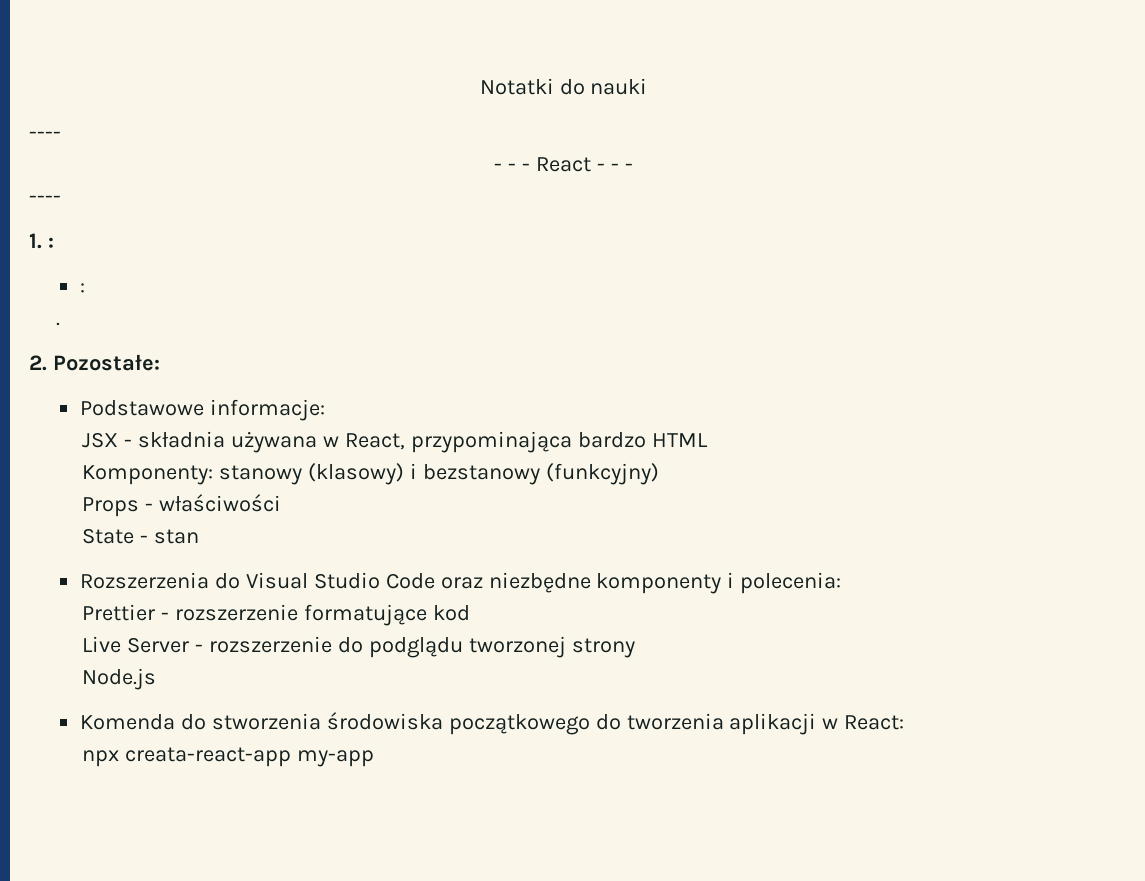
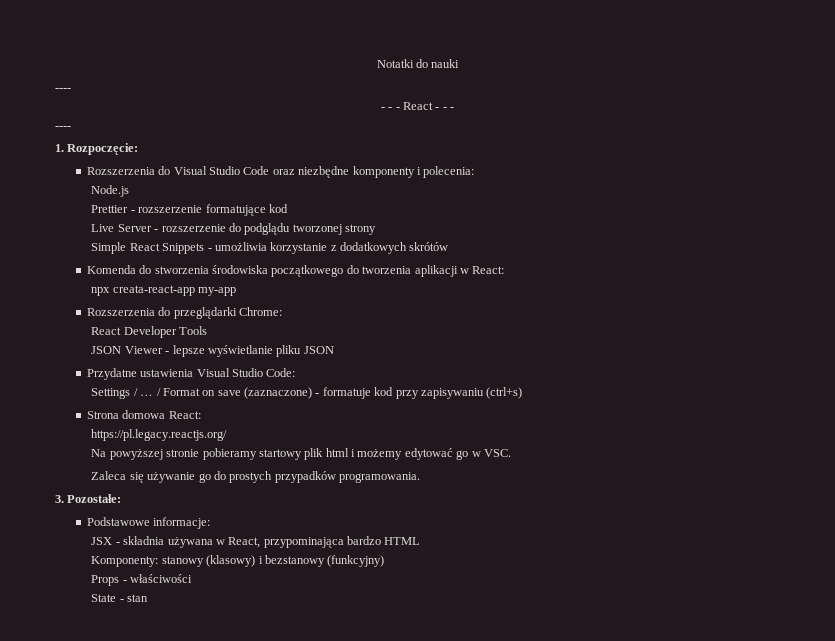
[47,237,54,248] [79,283,85,293] [55,322,60,326] [29,355,47,371] : // : // . // 2. -> [67,143,139,155] [86,166,475,178] [91,185,130,197] [91,204,288,216] [91,223,376,235] [91,242,449,254] [86,265,505,277] [91,285,237,296] [86,307,283,319] [91,326,208,338] [91,345,334,357] [86,368,296,380] [91,387,523,399] [86,410,201,419] [91,429,228,441] [91,448,511,460] [91,471,420,483] [55,495,64,503] Rozpoczęcie: // Rozszerzenia do Visual Studio Code oraz niezbędne komponenty i polecenia: // Node.js // Prettier - rozszerzenie formatujące kod // Live Server - rozszerzenie do podglądu tworzonej strony // Simple React Snippets - umożliwia korzystanie z dodatkowych skrótów // Komenda do stworzenia środowiska początkowego do tworzenia aplikacji w React: // npx creata-react-app my-app // Rozszerzenia do przeglądarki Chrome: // React Developer Tools // JSON Viewer - lepsze wyświetlanie pliku JSON // Przydatne ustawienia Visual Studio Code: // Settings / … / Format on save (zaznaczone) - formatuje kod przy zapisywaniu (ctrl+s) // Strona domowa React: // https://pl.legacy.reactjs.org/ // Na powyższej stronie pobieramy startowy plik html i możemy edytować go w VSC. // Zaleca się używanie go do prostych przypadków programowania. // 3.
[79,572,842,594] [82,604,471,626] [82,636,635,658] [82,668,157,690] [79,712,905,735] [82,747,375,767] // Rozszerzenia do Visual Studio Code oraz niezbędne komponenty i polecenia: // Prettier - rozszerzenie formatujące kod // Live Server - rozszerzenie do podglądu tworzonej strony // Node.js // Komenda do stworzenia środowiska początkowego do tworzenia aplikacji w React: // npx creata-react-app my-app -> (149, 598) none

